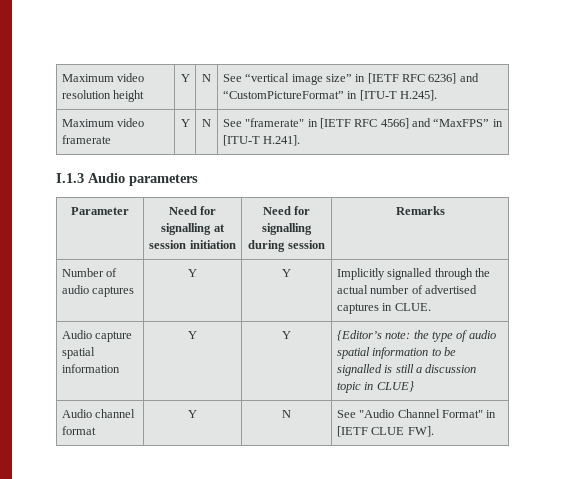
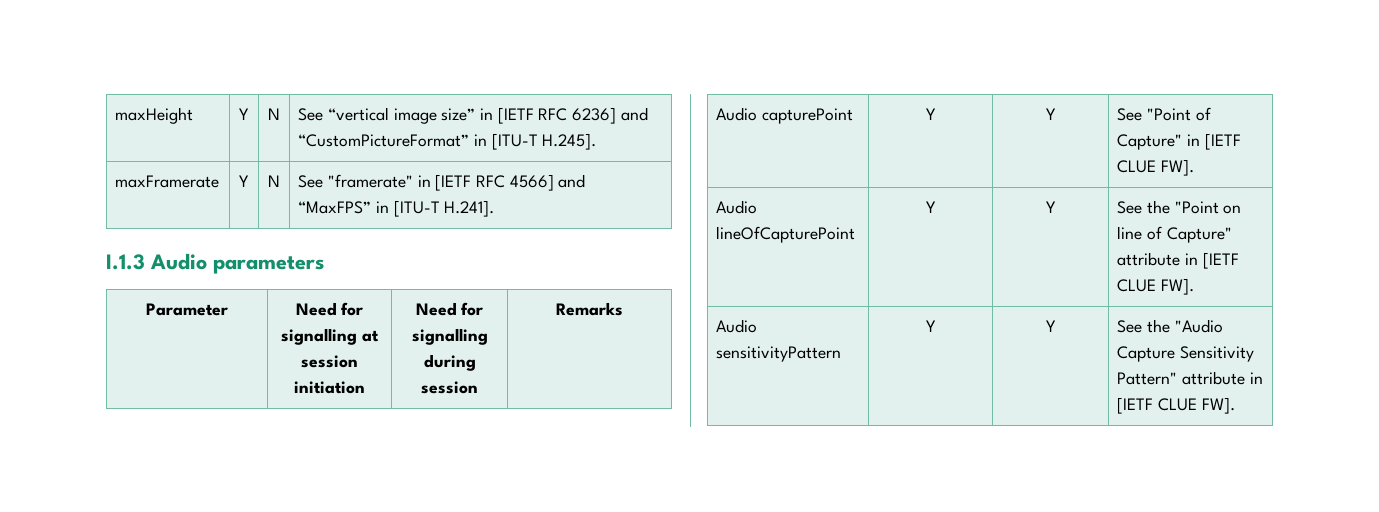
[61,73,145,82] [61,90,145,102] Maximum video resolution height -> [115,107,194,124] maxHeight
[61,118,145,127] [61,135,111,144] Maximum video framerate -> [115,175,220,188] maxFramerate
[61,268,118,277] [61,285,135,297] [188,269,197,277] [282,269,291,277] [336,268,490,280] [336,285,477,294] [336,303,431,314] [61,330,133,342] [61,347,95,359] [61,364,120,373] [188,331,197,339] [282,331,291,339] [336,330,496,342] [336,347,456,359] [336,364,477,376] [336,381,414,393] [61,409,136,418] [61,426,96,435] [188,410,197,418] [282,410,291,418] [336,409,483,418] Number of audio captures | Y | Y | Implicitly signalled through the actual number of advertised captures in CLUE. // Audio capture spatial information | Y | Y | {Editor’s note: the type of audio spatial information to be signalled is still a discussion topic in CLUE} // Audio channel format | Y | N | See "Audio Channel Format" -> [716,107,853,124] [925,108,936,120] [1045,108,1056,120] [1117,107,1211,121] [1117,133,1241,150] [1117,159,1194,176] [716,200,758,214] [716,226,856,243] [925,201,936,213] [1045,201,1056,213] [1117,200,1242,214] [1117,226,1232,243] [1117,252,1239,269] [1117,278,1194,295] [716,319,758,333] [716,346,842,362] [925,320,936,332] [1045,320,1056,332] [1117,319,1223,333] [1117,346,1254,362] [1117,371,1245,385] Audio capturePoint | Y | Y | See "Point of Capture" in [IETF CLUE FW]. // Audio lineOfCapturePoint | Y | Y | See the "Point on line of Capture" attribute in [IETF CLUE FW]. // Audio sensitivityPattern | Y | Y | See the "Audio Capture Sensitivity Pattern" attribute

